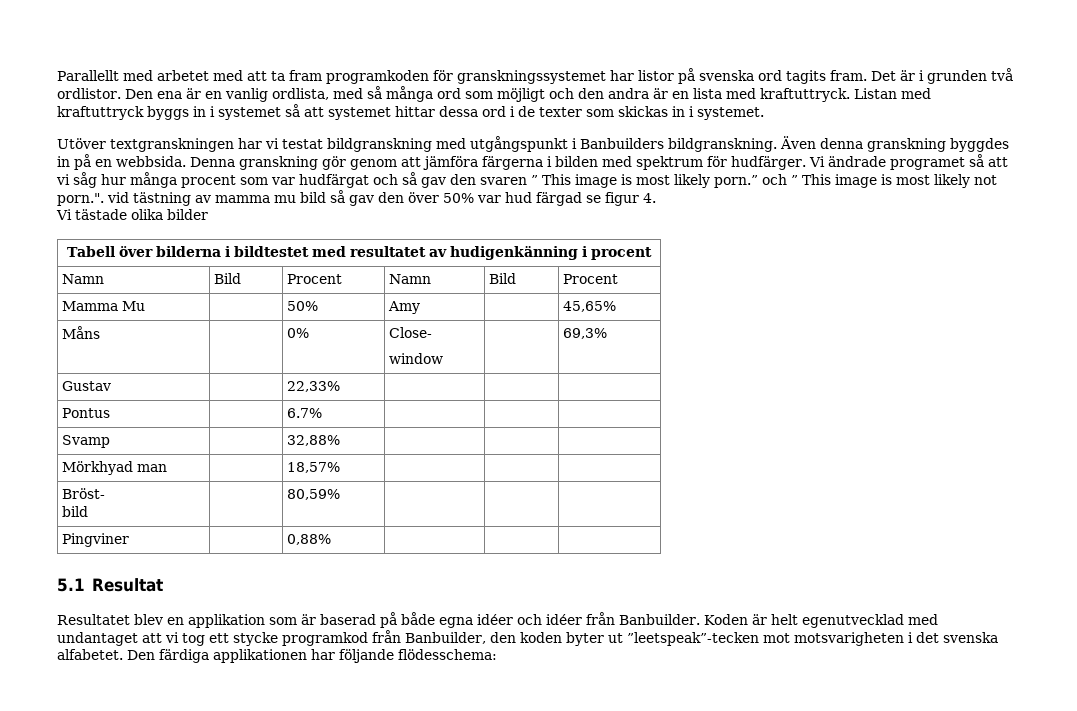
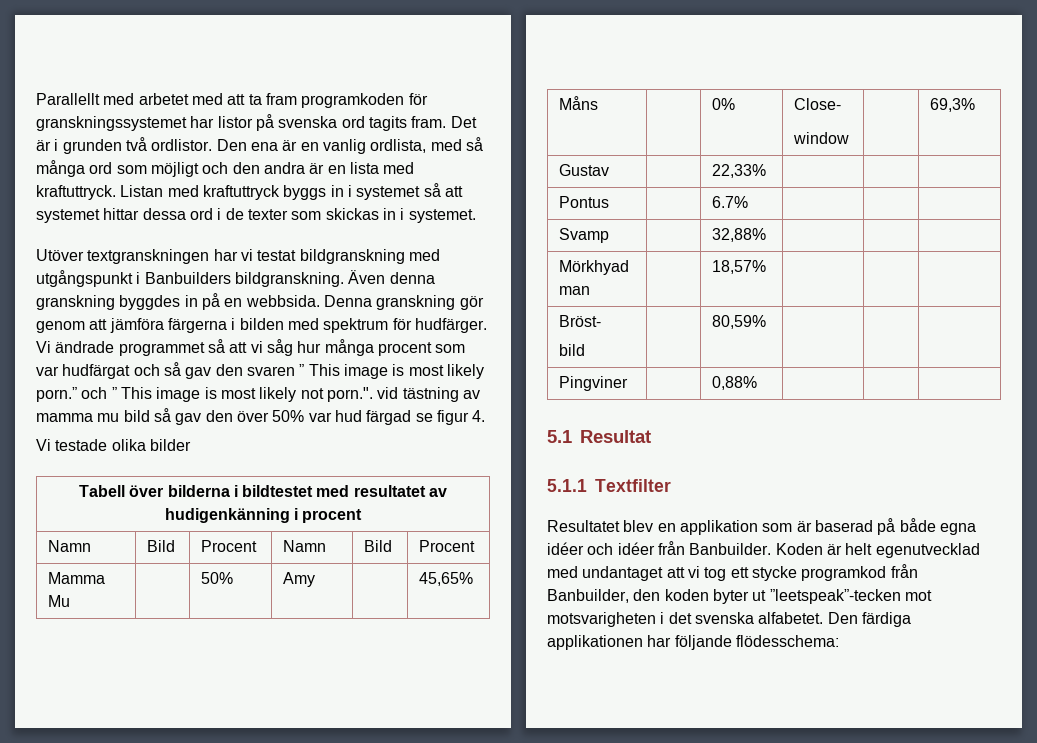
[889,157,965,170] programet -> [118,342,205,356] programmet
[75,209,127,220] tästade -> [55,439,108,451] testade
(163, 585) none -> [547,479,671,492] // 5.1.1 Textfilter

